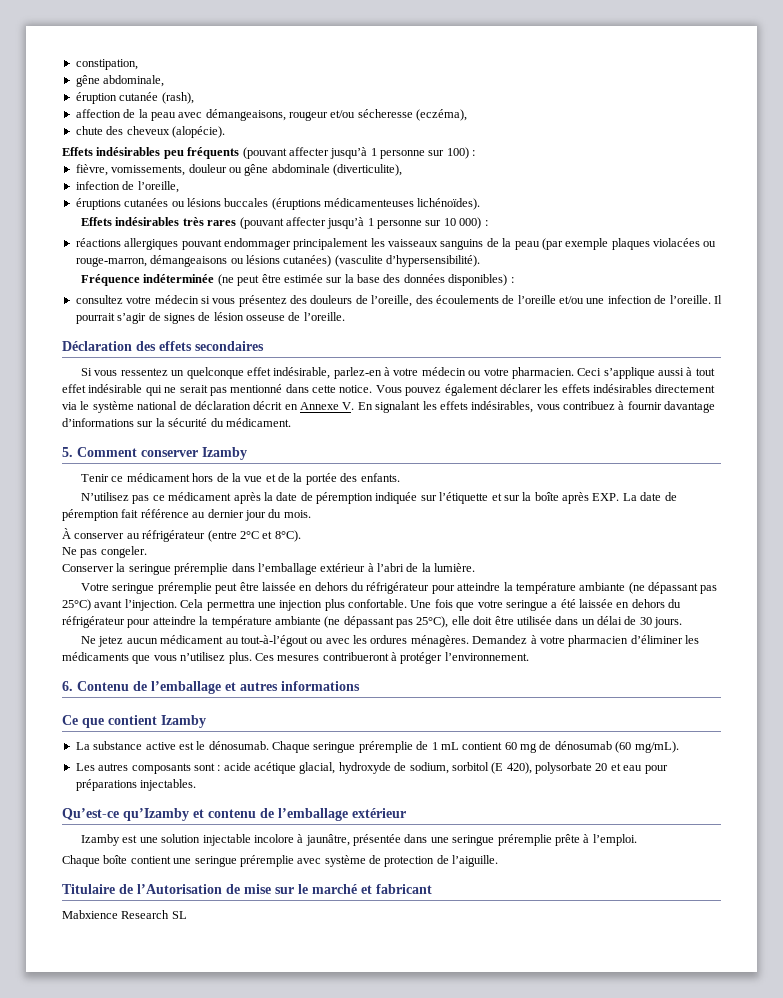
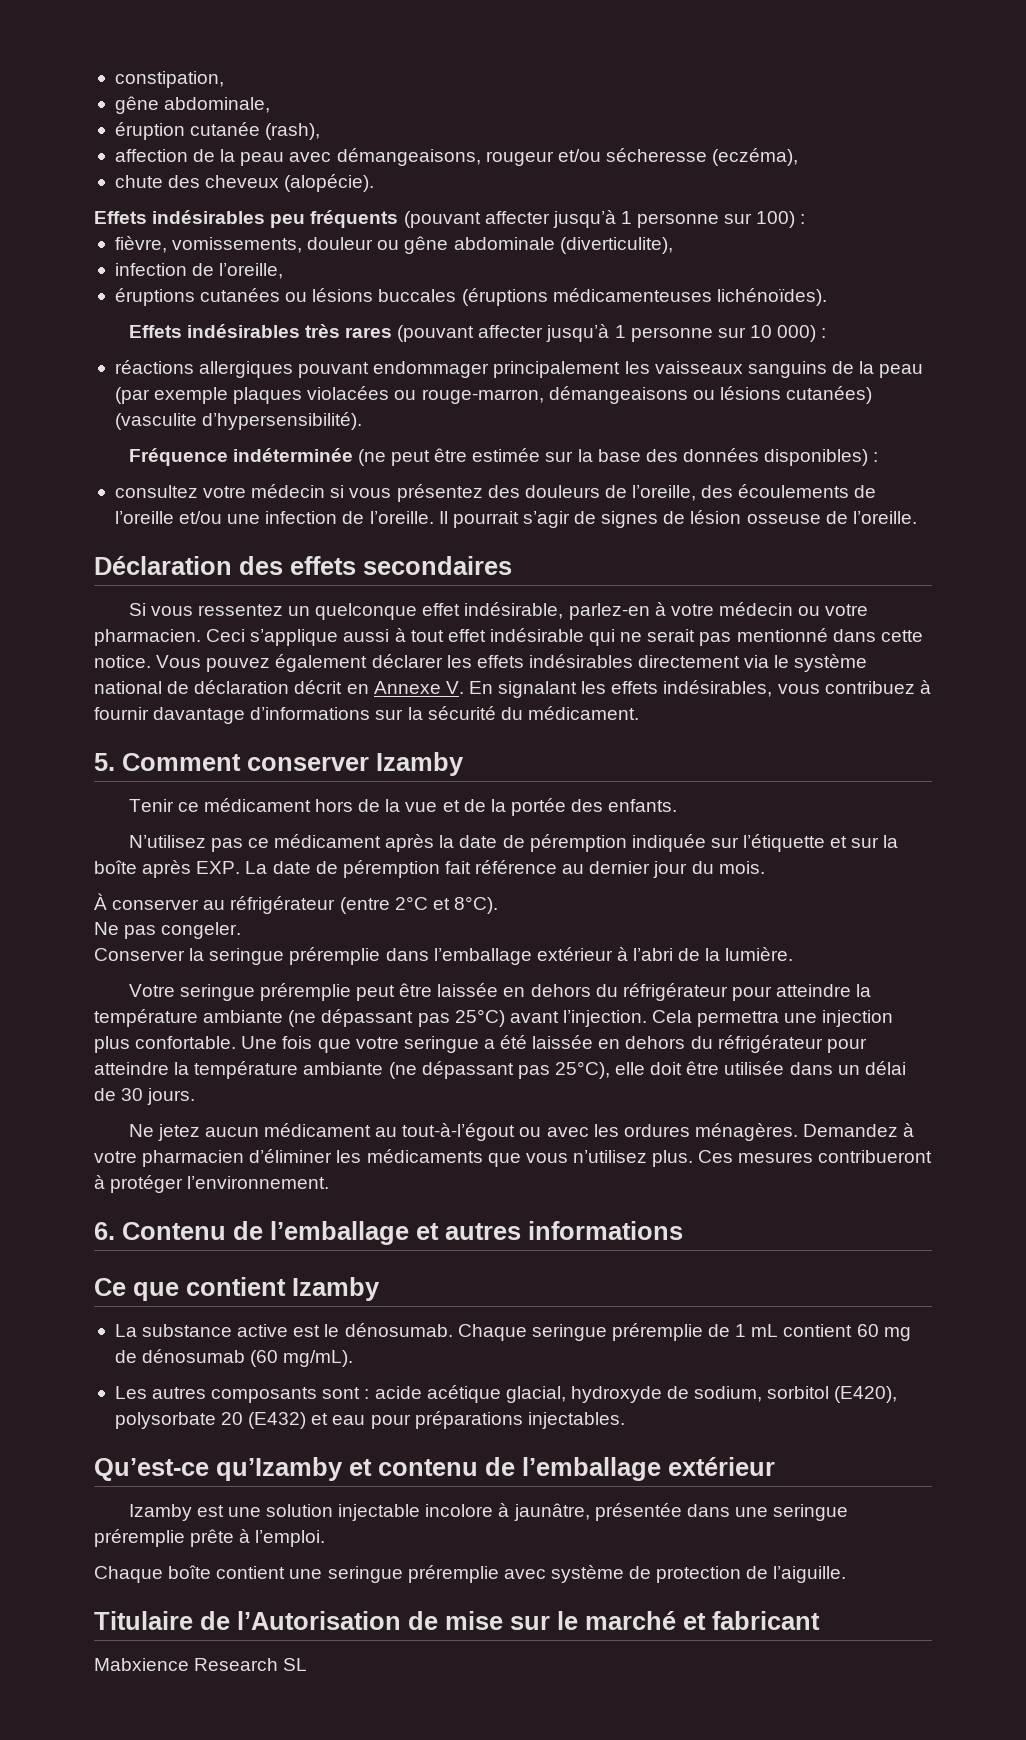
[491,762,532,774] (E 420), -> [834,1386,898,1403] (E420),
(608, 767) none -> [248,1412,307,1429] (E432)

